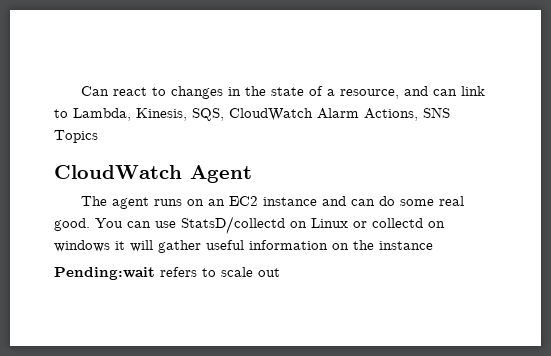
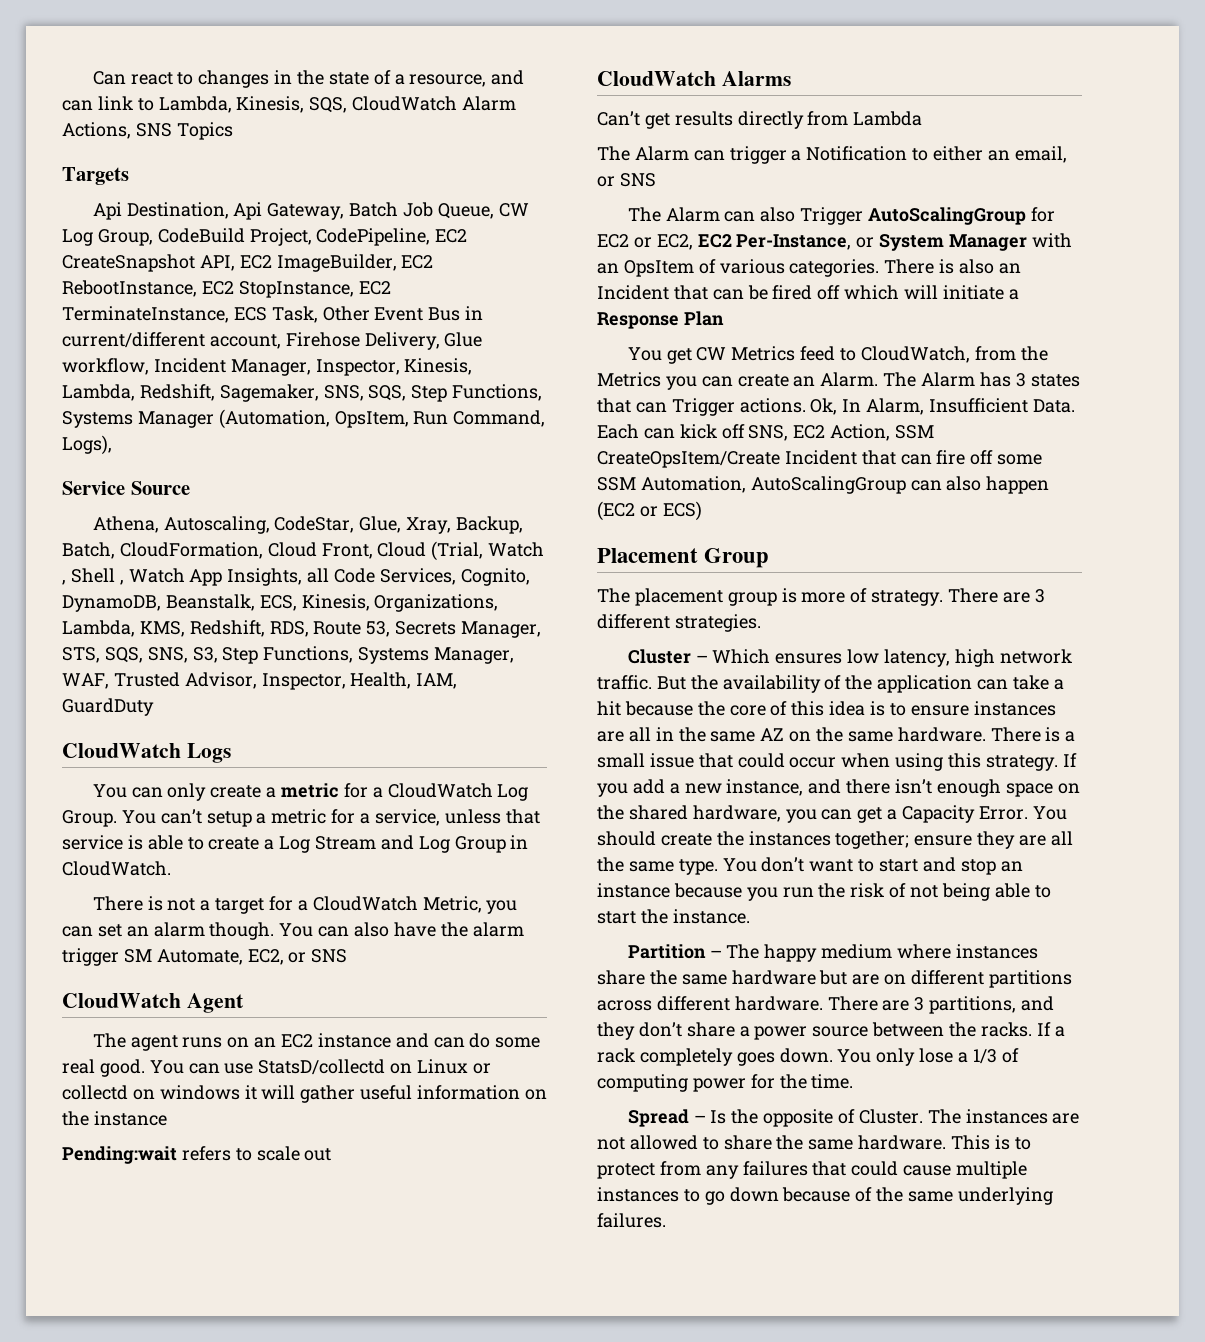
(98, 136) none -> [62,167,129,185] [92,202,529,220] [62,228,468,246] [62,254,434,272] [62,280,391,298] [62,306,484,323] [62,332,483,350] [62,358,473,376] [62,384,543,402] [62,409,546,429] [62,435,112,455] [62,481,190,495] [92,516,523,534] [62,541,545,561] [62,568,530,586] [62,594,499,612] [62,620,542,638] [62,646,515,664] [62,672,458,690] [62,698,154,716] [62,743,231,763] [92,783,529,801] [62,809,540,827] [62,835,529,853] [62,861,171,876] [92,896,518,914] [62,922,524,940] [62,948,348,966] // Targets // Api Destination, Api Gateway, Batch Job Queue, CW Log Group, CodeBuild Project, CodePipeline, EC2 CreateSnapshot API, EC2 ImageBuilder, EC2 RebootInstance, EC2 StopInstance, EC2 TerminateInstance, ECS Task, Other Event Bus in current/different account, Firehose Delivery, Glue workflow, Incident Manager, Inspector, Kinesis, Lambda, Redshift, Sagemaker, SNS, SQS, Step Functions, Systems Manager (Automation, OpsItem, Run Command, Logs), // Service Source // Athena, Autoscaling, CodeStar, Glue, Xray, Backup, Batch, CloudFormation, Cloud Front, Cloud (Trial, Watch , Shell , Watch App Insights, all Code Services, Cognito, DynamoDB, Beanstalk, ECS, Kinesis, Organizations, Lambda, KMS, Redshift, RDS, Route 53, Secrets Manager, STS, SQS, SNS, S3, Step Functions, Systems Manager, WAF, Trusted Advisor, Inspector, Health, IAM, GuardDuty // CloudWatch Logs // You can only create a metric for a CloudWatch Log Group. You can’t setup a metric for a service, unless that service is able to create a Log Stream and Log Group in CloudWatch. // There is not a target for a CloudWatch Metric, you can set an alarm though. You can also have the alarm trigger SM Automate, EC2, or SNS
(280, 272) none -> [597,71,791,86] [597,111,923,129] [597,146,1067,164] [597,173,656,187] [627,207,1055,225] [597,233,1072,251] [597,259,1021,277] [597,285,1019,300] [597,311,724,329] [627,346,1048,364] [597,372,1080,390] [597,398,1075,416] [597,424,935,441] [597,450,1043,468] [597,476,1050,494] [597,501,702,521] [597,548,770,568] [597,588,1045,606] [597,614,761,632] [627,649,1072,667] [597,675,1064,693] [597,701,1056,716] [597,727,1076,742] [597,753,1077,771] [597,779,1080,797] [597,805,1067,823] [597,831,1073,849] [597,857,1023,875] [597,883,1051,901] [597,909,750,924] [627,944,1038,962] [597,970,1072,988] [597,996,1055,1014] [597,1022,1065,1040] [597,1048,1019,1066] [597,1074,854,1092] [627,1109,1080,1127] [597,1135,1031,1150] [597,1161,1028,1179] [597,1187,1053,1205] [597,1213,666,1228] // CloudWatch Alarms // Can’t get results directly from Lambda // The Alarm can trigger a Notification to either an email, or SNS // The Alarm can also Trigger AutoScalingGroup for EC2 or EC2, EC2 Per-Instance, or System Manager with an OpsItem of various categories. There is also an Incident that can be fired off which will initiate a Response Plan // You get CW Metrics feed to CloudWatch, from the Metrics you can create an Alarm. The Alarm has 3 states that can Trigger actions. Ok, In Alarm, Insufficient Data. Each can kick off SNS, EC2 Action, SSM CreateOpsItem/Create Incident that can fire off some SSM Automation, AutoScalingGroup can also happen (EC2 or ECS) // Placement Group // The placement group is more of strategy. There are 3 different strategies. // Cluster – Which ensures low latency, high network traffic. But the availability of the application can take a hit because the core of this idea is to ensure instances are all in the same AZ on the same hardware. There is a small issue that could occur when using this strategy. If you add a new instance, and there isn’t enough space on the shared hardware, you can get a Capacity Error. You should create the instances together; ensure they are all the same type. You don’t want to start and stop an instance because you run the risk of not being able to start the instance. // Partition – The happy medium where instances share the same hardware but are on different partitions across different hardware. There are 3 partitions, and they don’t share a power source between the racks. If a rack completely goes down. You only lose a 1/3 of computing power for the time. // Spread – Is the opposite of Cluster. The instances are not allowed to share the same hardware. This is to protect from any failures that could cause multiple instances to go down because of the same underlying failures.

